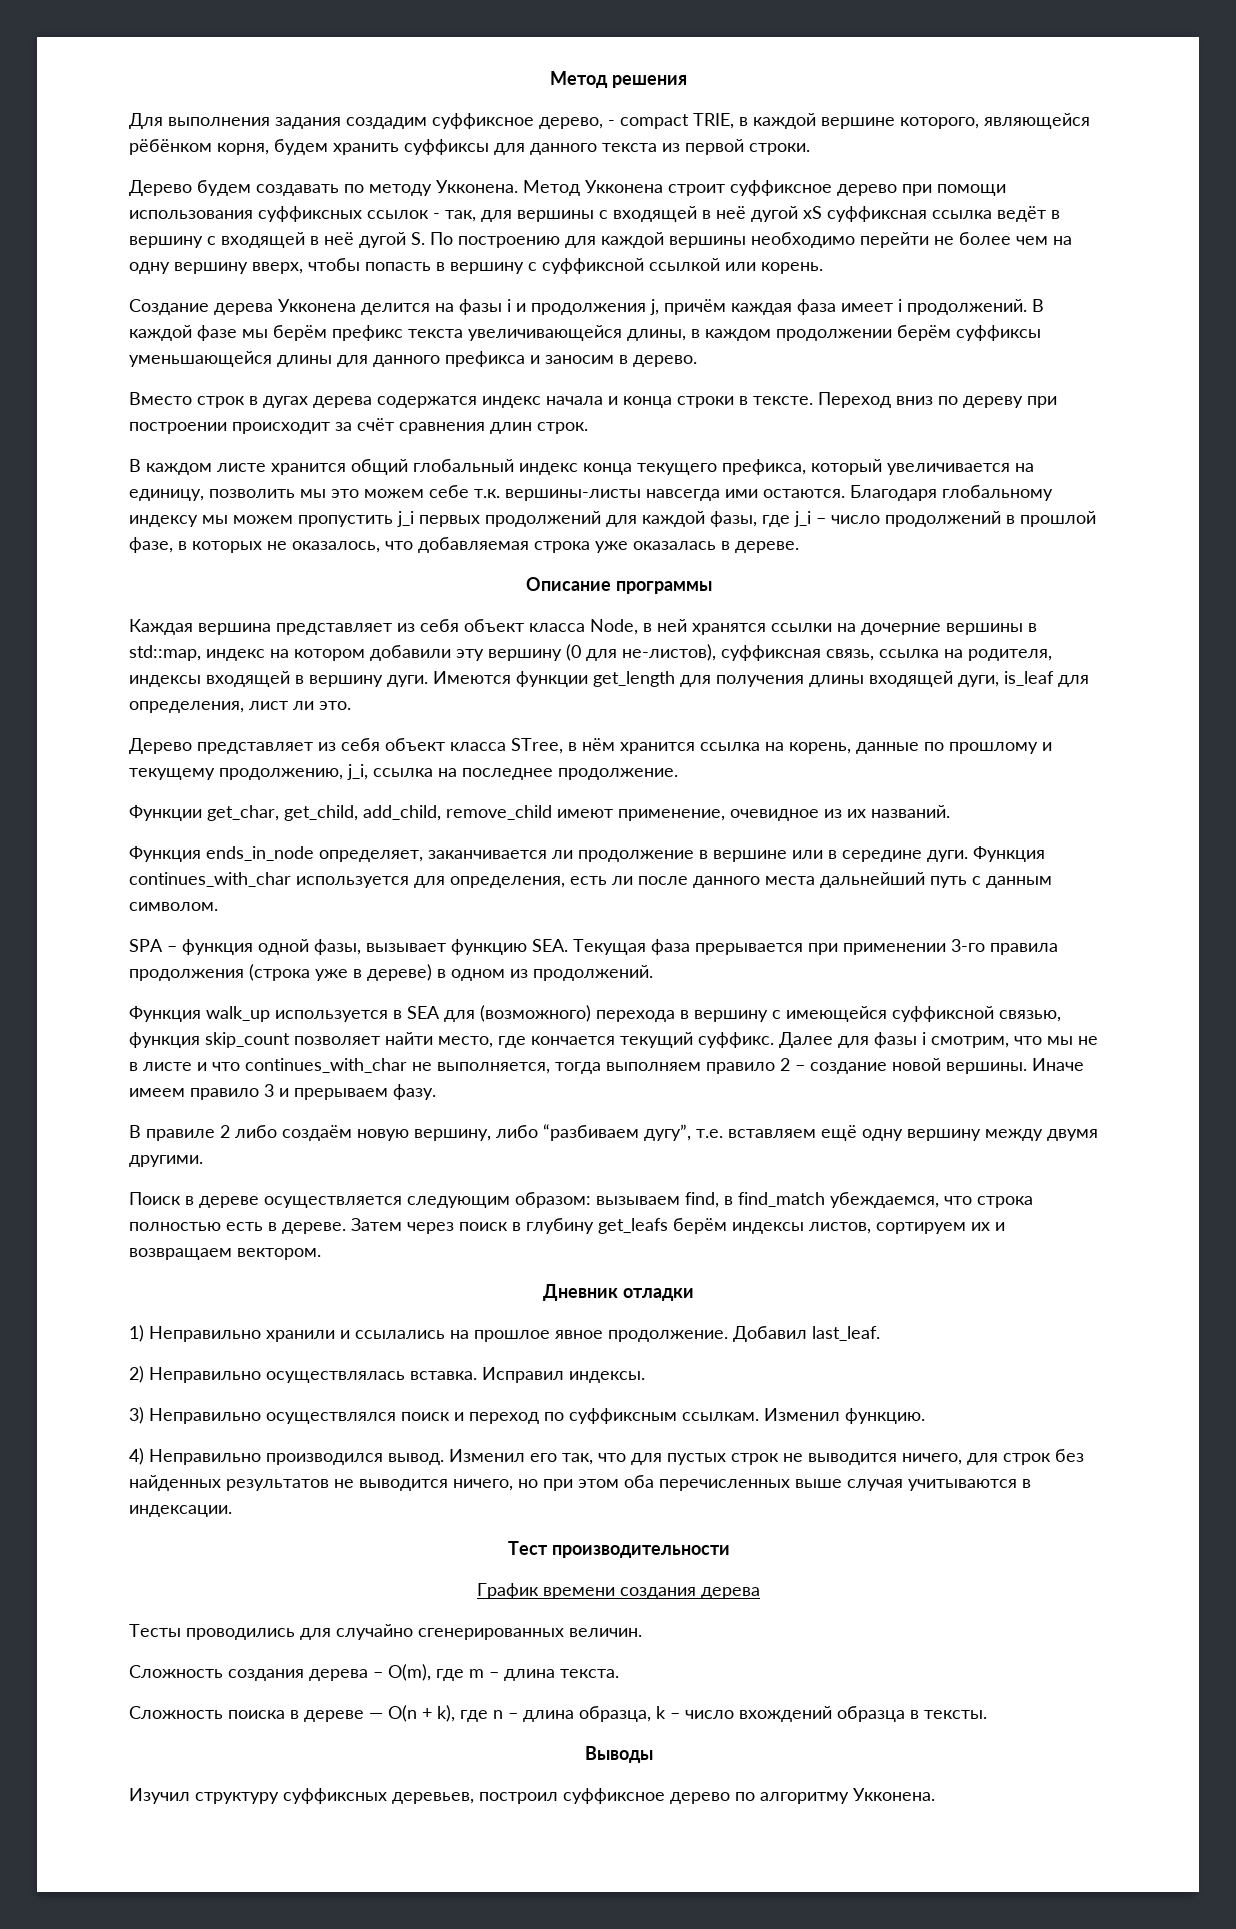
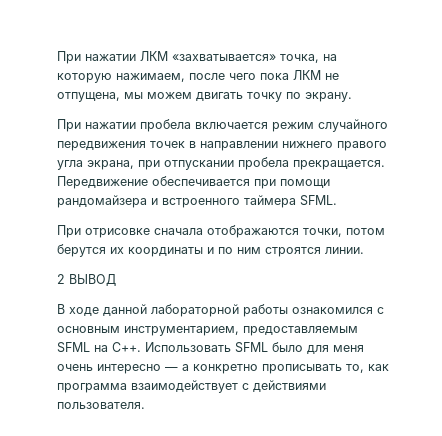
[550,71,687,88] [129,113,1090,129] [129,139,810,155] [129,180,1006,196] [129,206,1060,222] [129,232,1072,248] [129,258,823,274] [129,299,1044,315] [129,325,1041,341] [129,351,697,367] [129,392,1057,408] [129,418,588,434] [129,459,1034,475] [129,485,1053,501] [129,511,1096,527] [129,537,799,553] [525,577,712,594] [129,619,1037,635] [129,644,1052,661] [129,671,1089,687] [129,701,351,713] [129,738,1052,754] [129,764,678,780] [129,805,950,821] [129,846,1045,862] [129,872,1052,888] [129,902,218,911] [129,939,1058,955] [129,964,653,981] [129,1005,1061,1022] [129,1032,1098,1048] [129,1058,1084,1074] [129,1084,436,1100] [129,1124,1098,1141] [129,1155,203,1167] [129,1192,1033,1208] [129,1218,1005,1234] [129,1248,321,1260] [543,1284,694,1301] [129,1325,880,1342] [129,1366,645,1383] [129,1407,925,1424] [129,1448,1084,1465] [129,1475,1031,1491] [129,1505,232,1517] [507,1541,730,1558] [477,1583,760,1599] [129,1624,642,1640] [129,1664,619,1681] [129,1705,987,1722] [584,1746,653,1763] [129,1788,935,1804] Метод решения // Для выполнения задания создадим суффиксное дерево, - compact TRIE, в каждой вершине которого, являющейся рёбёнком корня, будем хранить суффиксы для данного текста из первой строки. // Дерево будем создавать по методу Укконена. Метод Укконена строит суффиксное дерево при помощи использования суффиксных ссылок - так, для вершины с входящей в неё дугой xS суффиксная ссылка ведёт в вершину с входящей в неё дугой S. По построению для каждой вершины необходимо перейти не более чем на одну вершину вверх, чтобы попасть в вершину с суффиксной ссылкой или корень. // Создание дерева Укконена делится на фазы i и продолжения j, причём каждая фаза имеет i продолжений. В каждой фазе мы берём префикс текста увеличивающейся длины, в каждом продолжении берём суффиксы уменьшающейся длины для данного префикса и заносим в дерево. // Вместо строк в дугах дерева содержатся индекс начала и конца строки в тексте. Переход вниз по дереву при построении происходит за счёт сравнения длин строк. // В каждом листе хранится общий глобальный индекс конца текущего префикса, который увеличивается на единицу, позволить мы это можем себе т.к. вершины-листы навсегда ими остаются. Благодаря глобальному индексу мы можем пропустить j_i первых продолжений для каждой фазы, где j_i – число продолжений в прошлой фазе, в которых не оказалось, что добавляемая строка уже оказалась в дереве. // Описание программы // Каждая вершина представляет из себя объект класса Node, в ней хранятся ссылки на дочерние вершины в std::map, индекс на котором добавили эту вершину (0 для не-листов), суффиксная связь, ссылка на родителя, индексы входящей в вершину дуги. Имеются функции get_length для получения длины входящей дуги, is_leaf для определения, лист ли это. // Дерево представляет из себя объект класса STree, в нём хранится ссылка на корень, данные по прошлому и текущему продолжению, j_i, ссылка на последнее продолжение. // Функции get_char, get_child, add_child, remove_child имеют применение, очевидное из их названий. // Функция ends_in_node определяет, заканчивается ли продолжение в вершине или в середине дуги. Функция continues_with_char используется для определения, есть ли после данного места дальнейший путь с данным символом. // SPA – функция одной фазы, вызывает функцию SEA. Текущая фаза прерывается при применении 3-го правила продолжения (строка уже в дереве) в одном из продолжений. // Функция walk_up используется в SEA для (возможного) перехода в вершину с имеющейся суффиксной связью, функция skip_count позволяет найти место, где кончается текущий суффикс. Далее для фазы i смотрим, что мы не в листе и что continues_with_char не выполняется, тогда выполняем правило 2 – создание новой вершины. Иначе имеем правило 3 и прерываем фазу. // В правиле 2 либо создаём новую вершину, либо “разбиваем дугу”, т.е. вставляем ещё одну вершину между двумя другими. // Поиск в дереве осуществляется следующим образом: вызываем find, в find_match убеждаемся, что строка полностью есть в дереве. Затем через поиск в глубину get_leafs берём индексы листов, сортируем их и возвращаем вектором. // Дневник отладки // 1) Неправильно хранили и ссылались на прошлое явное продолжение. Добавил last_leaf. // 2) Неправильно осуществлялась вставка. Исправил индексы. // 3) Неправильно осуществлялся поиск и переход по суффиксным ссылкам. Изменил функцию. // 4) Неправильно производился вывод. Изменил его так, что для пустых строк не выводится ничего, для строк без найденных результатов не выводится ничего, но при этом оба перечисленных выше случая учитываются в индексации. // Тест производительности // График времени создания дерева // Тесты проводились для случайно сгенерированных величин. // Сложность создания дерева – O(m), где m – длина текста. // Сложность поиска в дереве — O(n + k), где n – длина образца, k – число вхождений образца в тексты. // Выводы // Изучил структуру суффиксных деревьев, построил суффиксное дерево по алгоритму Укконена. -> [57,51,337,64] [57,70,339,83] [57,92,352,102] [57,119,388,132] [57,141,387,151] [57,157,385,170] [57,176,330,189] [57,195,337,208] [57,225,385,238] [57,244,364,257] [57,274,116,286] [57,304,384,317] [57,326,358,336] [57,342,364,354] [57,364,389,374] [57,380,326,393] [57,402,145,409] При нажатии ЛКМ «захватывается» точка, на которую нажимаем, после чего пока ЛКМ не отпущена, мы можем двигать точку по экрану. // При нажатии пробела включается режим случайного передвижения точек в направлении нижнего правого угла экрана, при отпускании пробела прекращается. Передвижение обеспечивается при помощи рандомайзера и встроенного таймера SFML. // При отрисовке сначала отображаются точки, потом берутся их координаты и по ним строятся линии. // 2 ВЫВОД // В ходе данной лабораторной работы ознакомился с основным инструментарием, предоставляемым SFML на C++. Использовать SFML было для меня очень интересно — а конкретно прописывать то, как программа взаимодействует с действиями пользователя.

